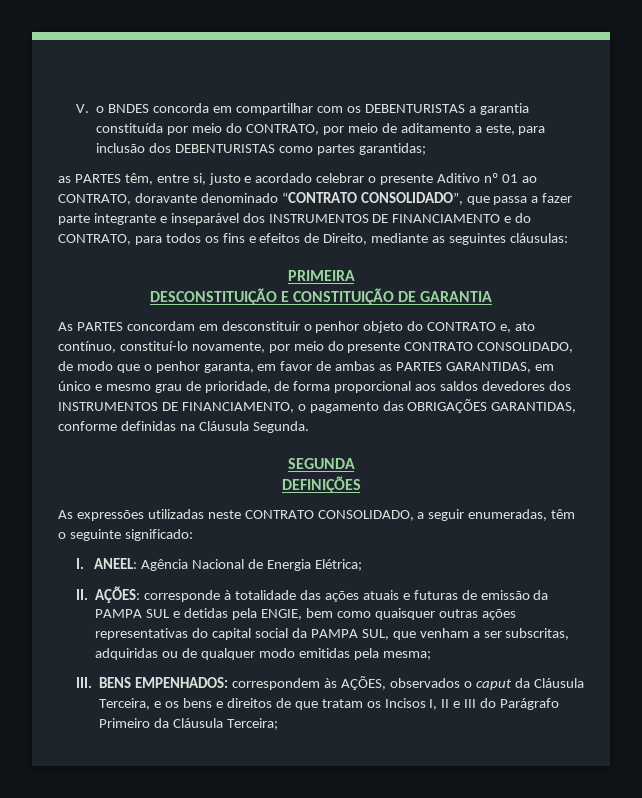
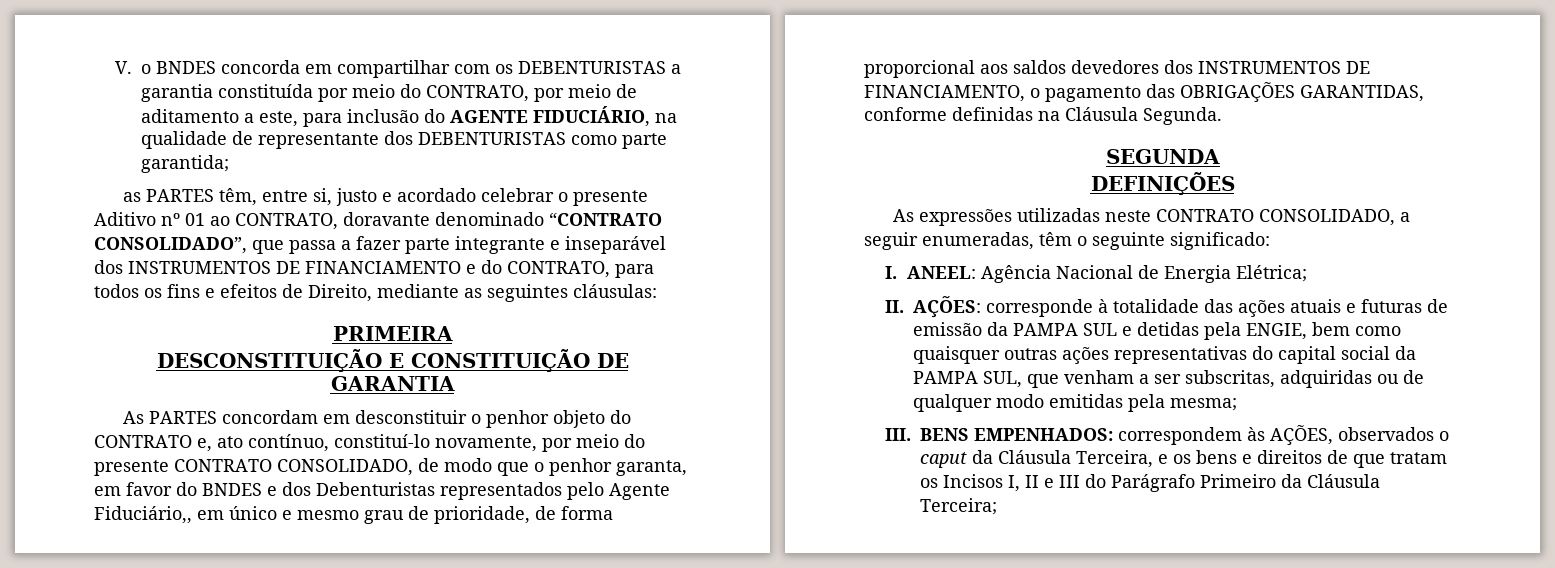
(146, 148) none -> [424,106,678,127] [141,131,380,149] do AGENTE FIDUCIÁRIO, na qualidade de representante
[317,143,426,155] partes garantidas; -> [622,133,668,149] [141,155,230,173] parte garantida;
[316,361,531,373] de ambas as PARTES GARANTIDAS, -> [176,482,670,500] [94,506,192,524] do BNDES e dos Debenturistas representados pelo Agente Fiduciário,,

